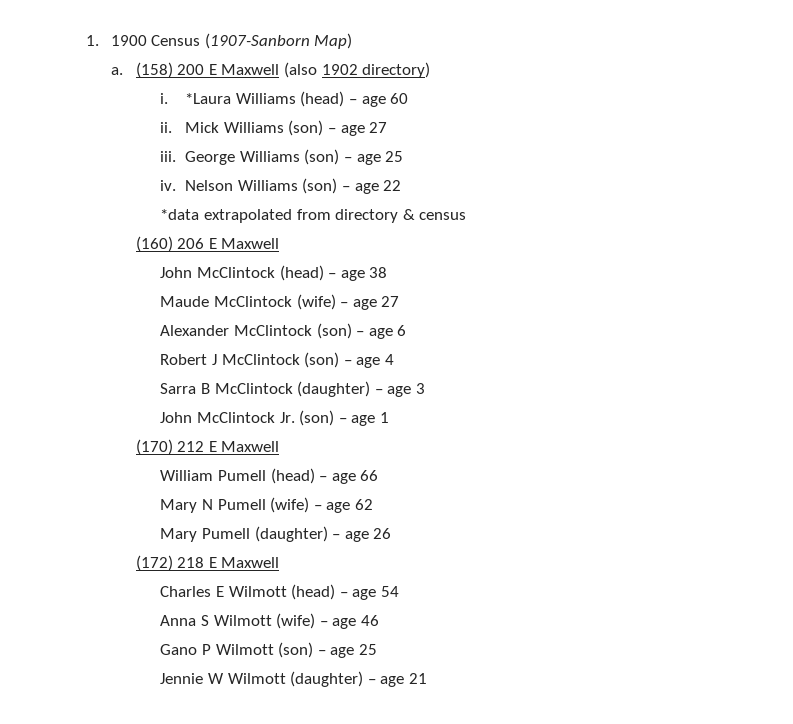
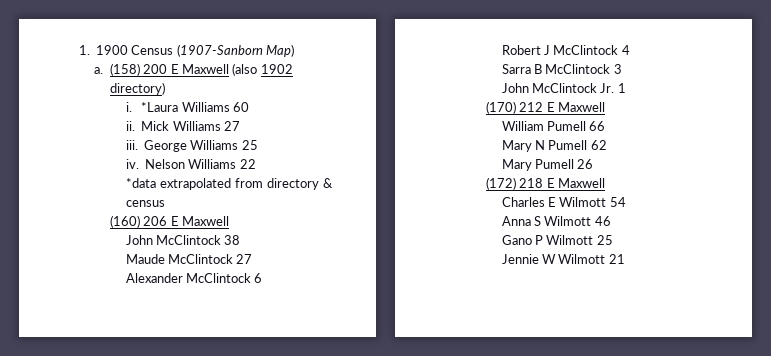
[300,91,386,107] (head) – age -> (230, 107) none
[288,120,365,136] (son) – age -> (221, 126) none
[304,149,381,165] (son) – age -> (239, 145) none
[302,178,379,194] (son) – age -> (237, 164) none
[279,265,365,281] (head) – age -> (222, 240) none
[296,294,377,310] (wife) – age -> (234, 259) none
[316,323,393,339] (son) – age -> (252, 278) none
[304,352,381,368] (son) – age -> (619, 50) none
[297,381,412,397] (daughter) – age -> (611, 69) none
[299,410,376,426] (son) – age -> (615, 88) none
[270,468,356,484] (head) – age -> (587, 126) none
[270,497,351,513] (wife) – age -> (588, 145) none
[254,526,369,542] (daughter) – age -> (575, 164) none
[291,584,377,600] (head) – age -> (607, 202) none
[276,613,357,629] (wife) – age -> (592, 221) none
[278,642,355,658] (son) – age -> (594, 240) none
[290,671,405,687] (daughter) – age -> (606, 259) none

